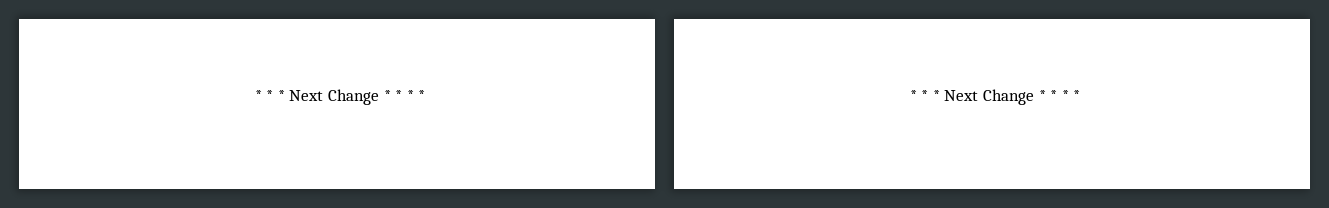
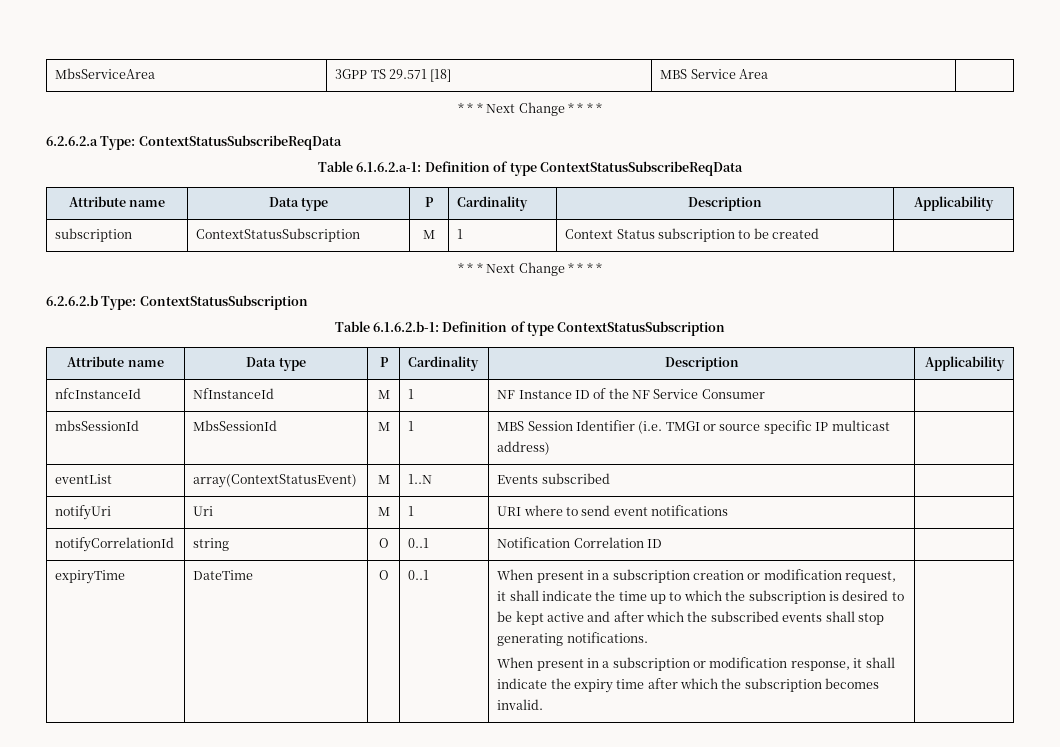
[254,89,426,105] [909,89,1081,105] * * * Next Change * * * * // * * * Next Change * * * * -> [55,68,156,79] [335,69,452,82] [660,69,768,79] [458,102,602,116] [46,135,342,150] [318,161,743,176] [68,196,166,207] [268,197,329,211] [425,197,434,207] [457,196,529,211] [688,197,762,211] [914,196,994,211] [55,228,133,242] [196,228,361,242] [423,230,435,239] [457,229,464,239] [565,228,820,242] [458,262,602,276] [46,295,308,310] [334,321,726,336] [67,356,164,367] [246,357,306,371] [379,357,389,367] [408,356,480,371] [664,357,739,371] [924,356,1005,371] [55,388,142,399] [193,388,275,399] [377,390,390,399] [408,389,415,399] [497,388,765,399] [55,420,140,431] [193,420,278,431] [377,422,390,431] [408,421,415,431] [497,420,890,434] [497,441,551,455] [55,474,113,484] [193,474,358,488] [377,475,390,484] [408,474,433,484] [497,473,610,484] [55,505,112,520] [193,506,214,516] [377,507,390,516] [408,506,415,516] [497,505,729,516] [55,537,175,552] [193,538,230,551] [378,538,389,548] [408,538,430,548] [497,537,662,548] [55,570,126,584] [193,570,254,580] [378,570,389,580] [408,570,430,580] [497,569,897,583] [497,590,904,604] [497,611,884,625] [497,632,648,646] [497,657,895,671] [497,678,880,693] [497,699,544,710] MbsServiceArea | 3GPP TS 29.571 [18] | MBS Service Area | // * * * Next Change * * * * // 6.2.6.2.a Type: ContextStatusSubscribeReqData // Table 6.1.6.2.a-1: Definition of type ContextStatusSubscribeReqData // Attribute name | Data type | P | Cardinality | Description | Applicability // subscription | ContextStatusSubscription | M | 1 | Context Status subscription to be created | // * * * Next Change * * * * // 6.2.6.2.b Type: ContextStatusSubscription // Table 6.1.6.2.b-1: Definition of type ContextStatusSubscription // Attribute name | Data type | P | Cardinality | Description | Applicability // nfcInstanceId | NfInstanceId | M | 1 | NF Instance ID of the NF Service Consumer | // mbsSessionId | MbsSessionId | M | 1 | MBS Session Identifier (i.e. TMGI or source specific IP multicast address) | // eventList | array(ContextStatusEvent) | M | 1..N | Events subscribed | // notifyUri | Uri | M | 1 | URI where to send event notifications | // notifyCorrelationId | string | O | 0..1 | Notification Correlation ID | // expiryTime | DateTime | O | 0..1 | When present in a subscription creation or modification request, it shall indicate the time up to which the subscription is desired to be kept active and after which the subscribed events shall stop generating notifications. // When present in a subscription or modification response, it shall indicate the expiry time after which the subscription becomes invalid. |

